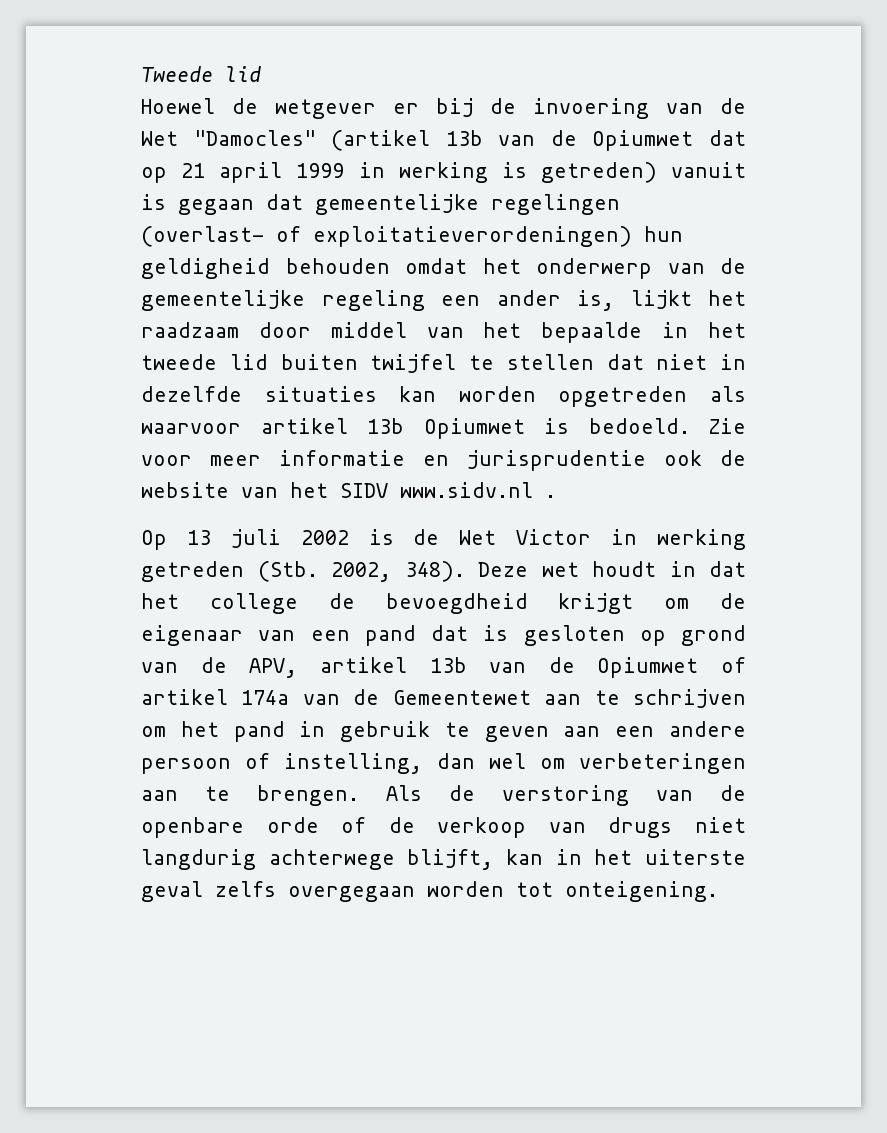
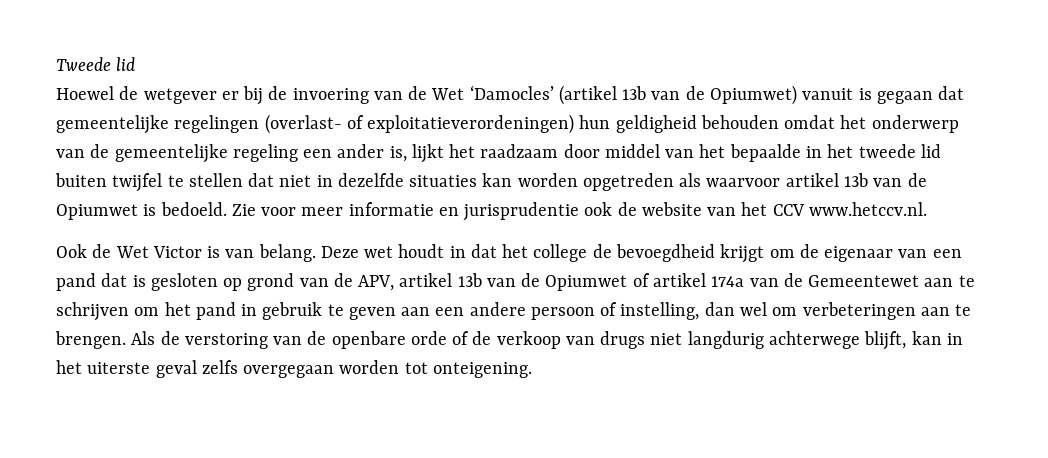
[193,130,316,146] "Damocles" -> [469,85,554,100] ‘Damocles’
[592,130,746,151] [141,162,657,183] Opiumwet dat op 21 april 1999 in werking is getreden) -> [709,85,797,105] Opiumwet)
(404, 426) none -> [873,173,927,187] van de
[340,482,556,498] [141,529,747,550] [141,561,465,582] SIDV www.sidv.nl . // Op 13 juli 2002 is de Wet Victor in werking getreden (Stb. 2002, 348). -> [772,202,927,216] [56,244,316,262] CCV www.hetccv.nl. // Ook de Wet Victor is van belang.

